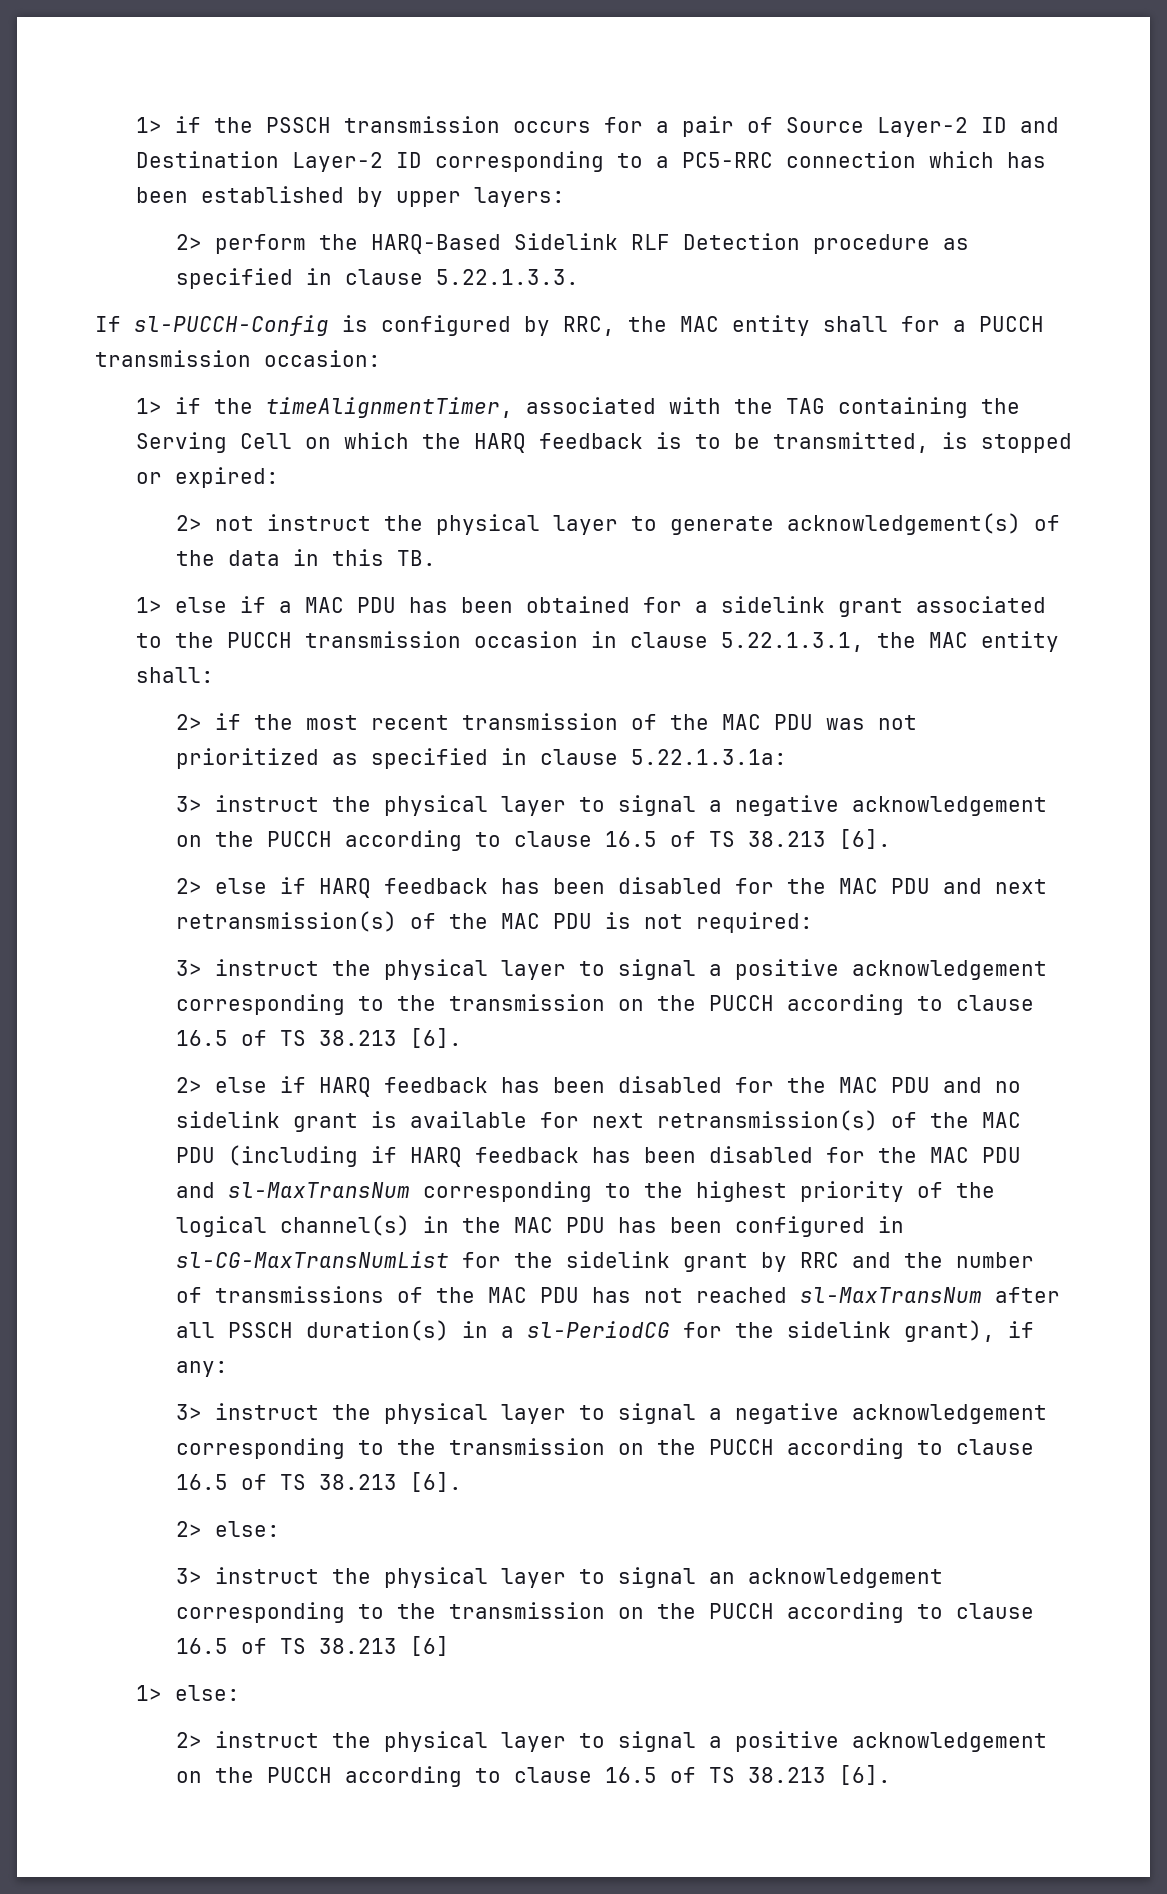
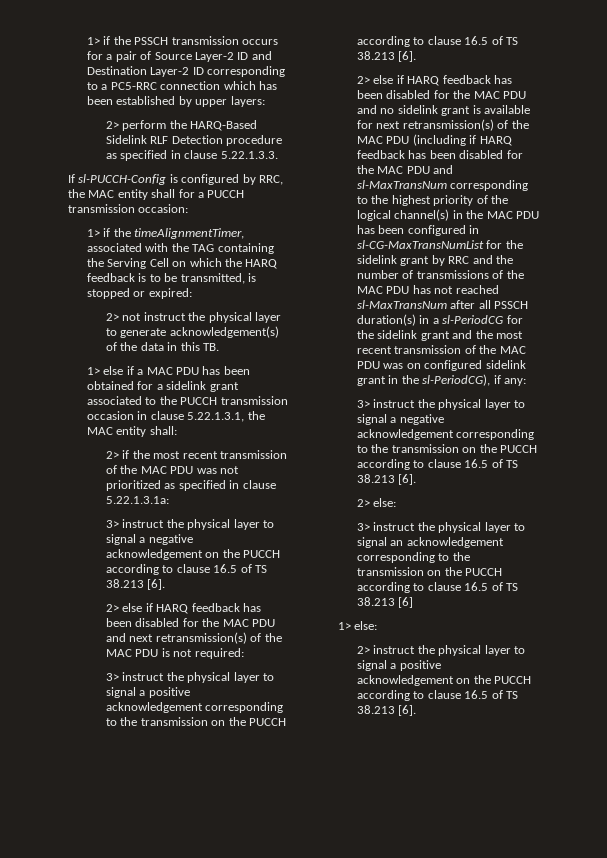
[904,1320,996,1342] grant), -> [420,330,523,341] [357,345,526,354] [357,360,526,371] [357,374,491,386] grant and the most recent transmission of the MAC PDU was on configured sidelink grant in the sl-PeriodCG),

